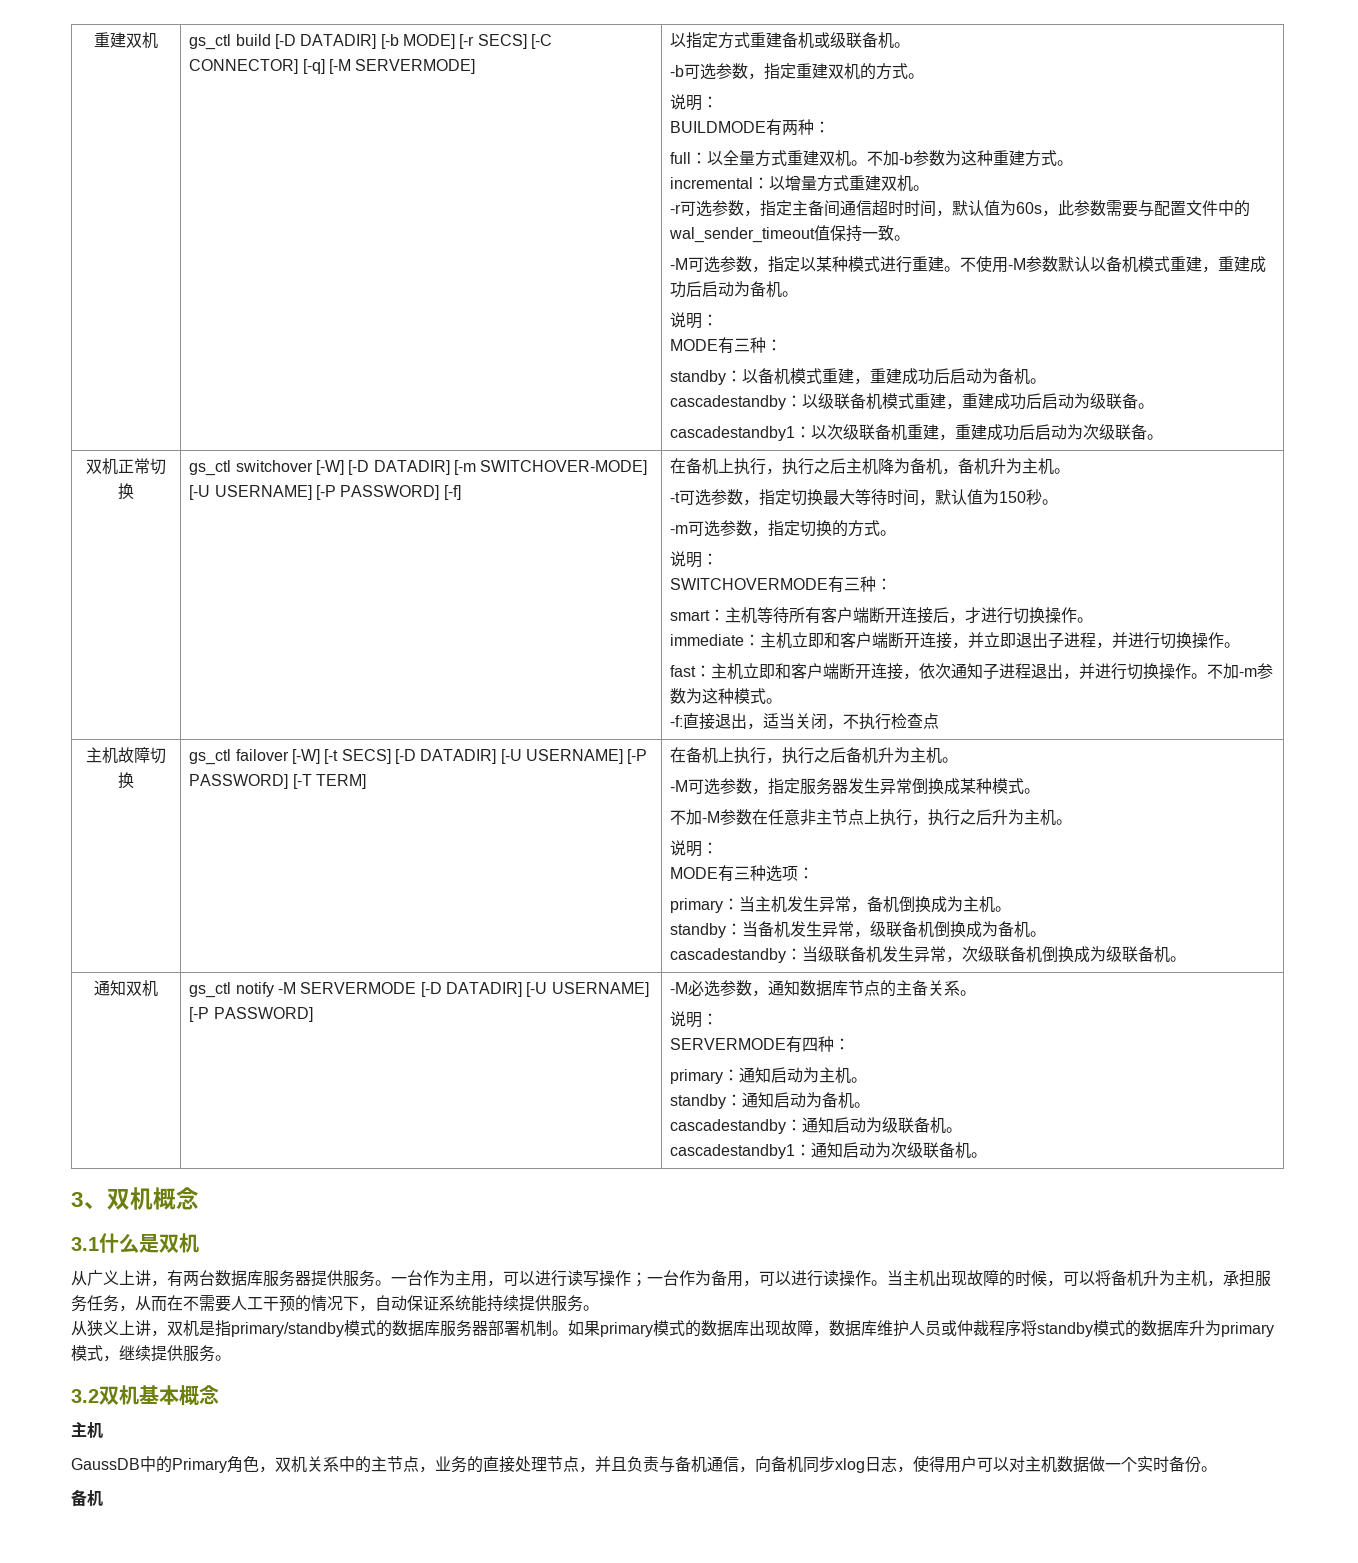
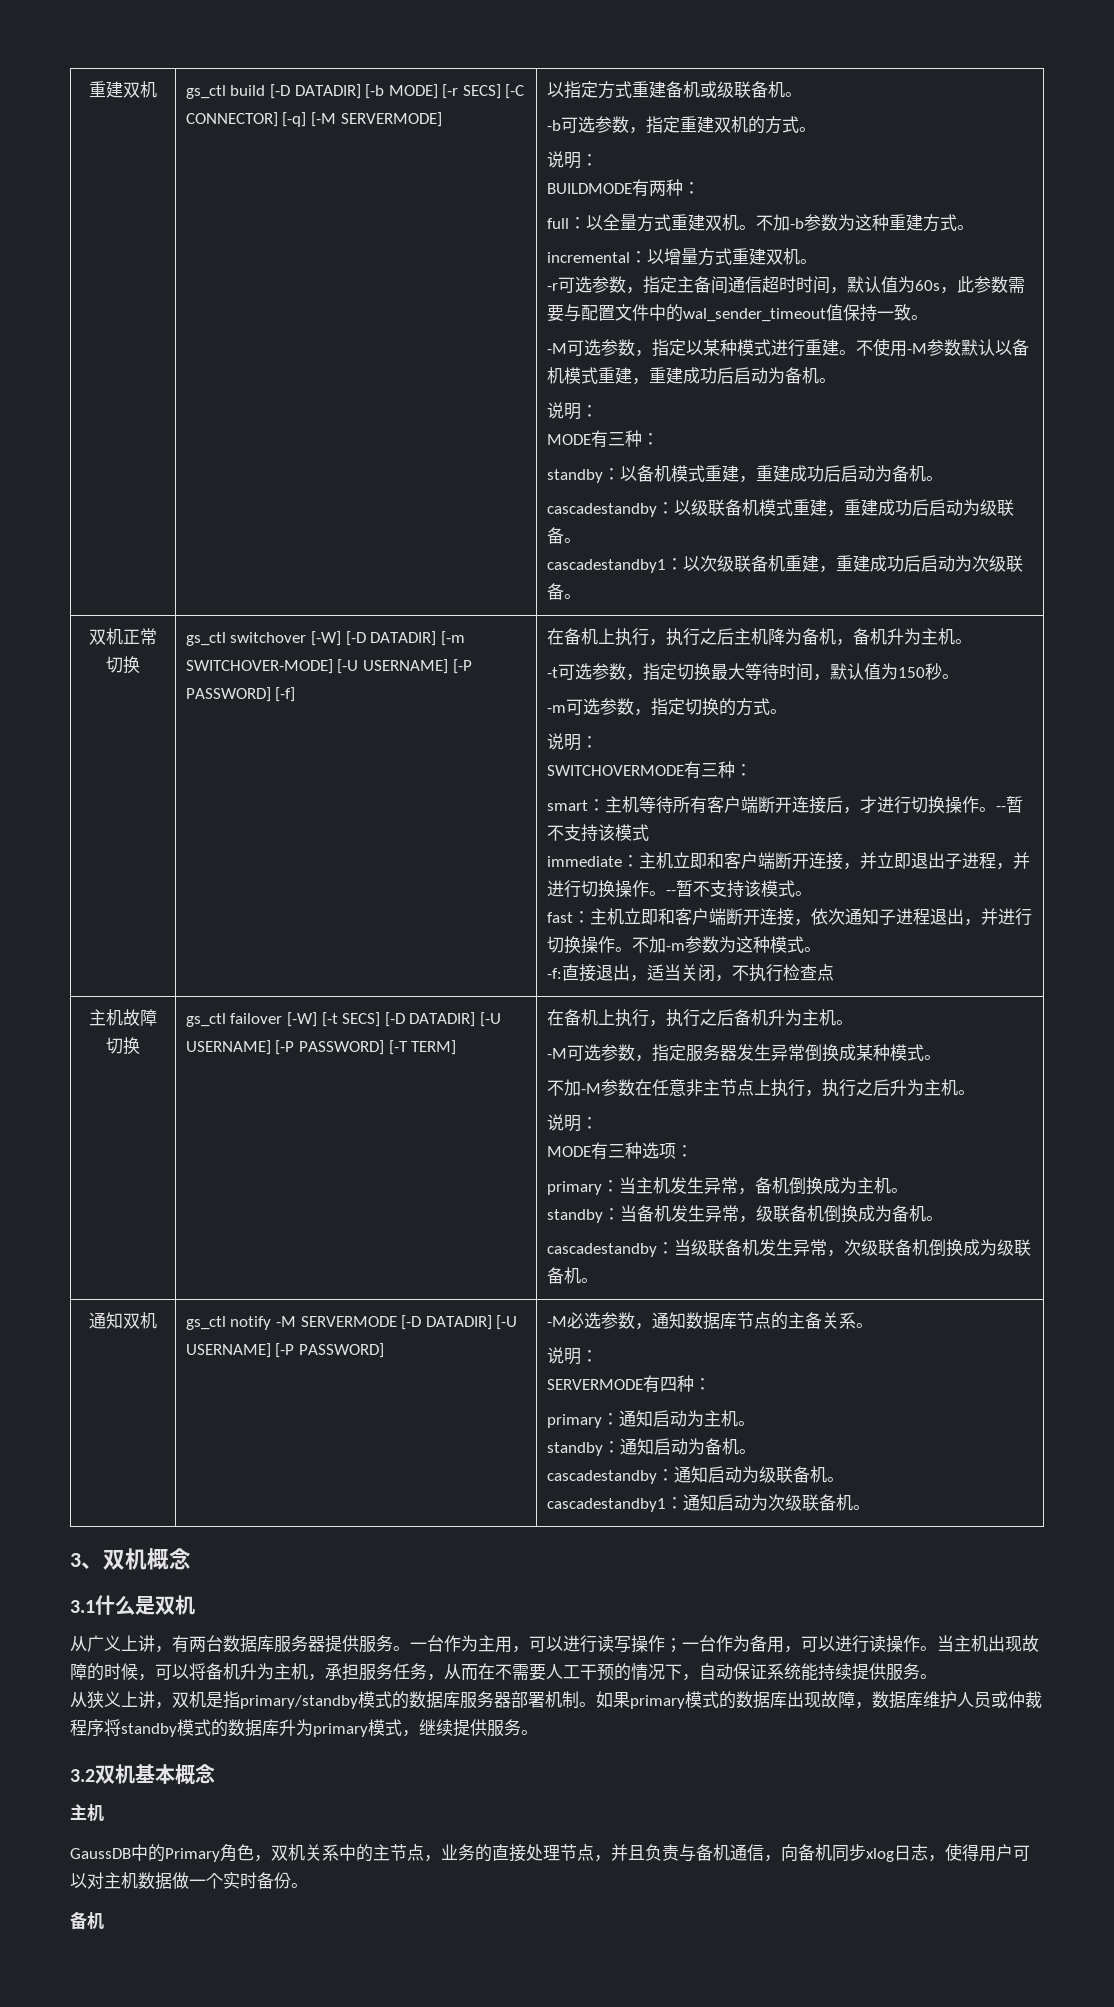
(1094, 620) none -> [995,796,1023,813] [546,824,649,842] --暂不支持该模式
(1241, 645) none -> [665,880,812,898] --暂不支持该模式。

